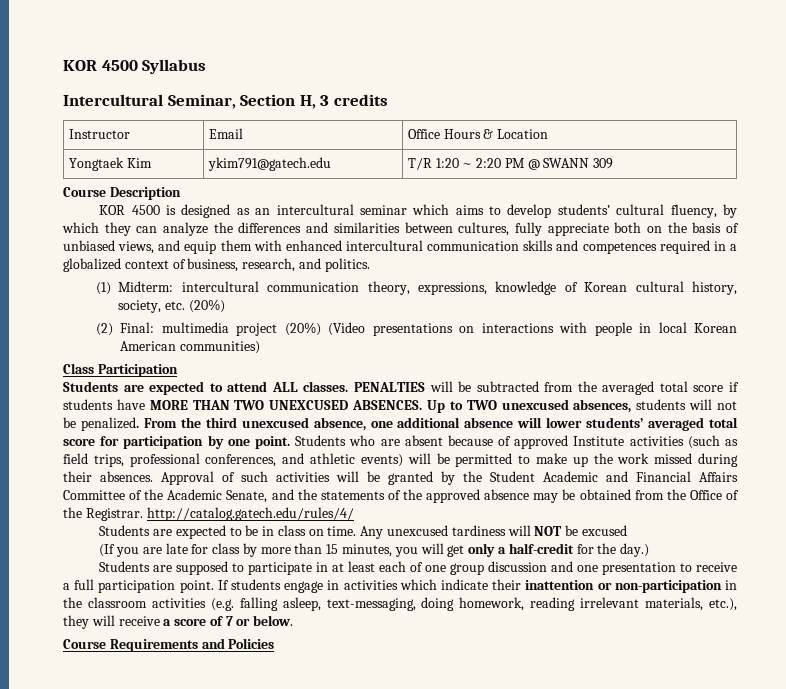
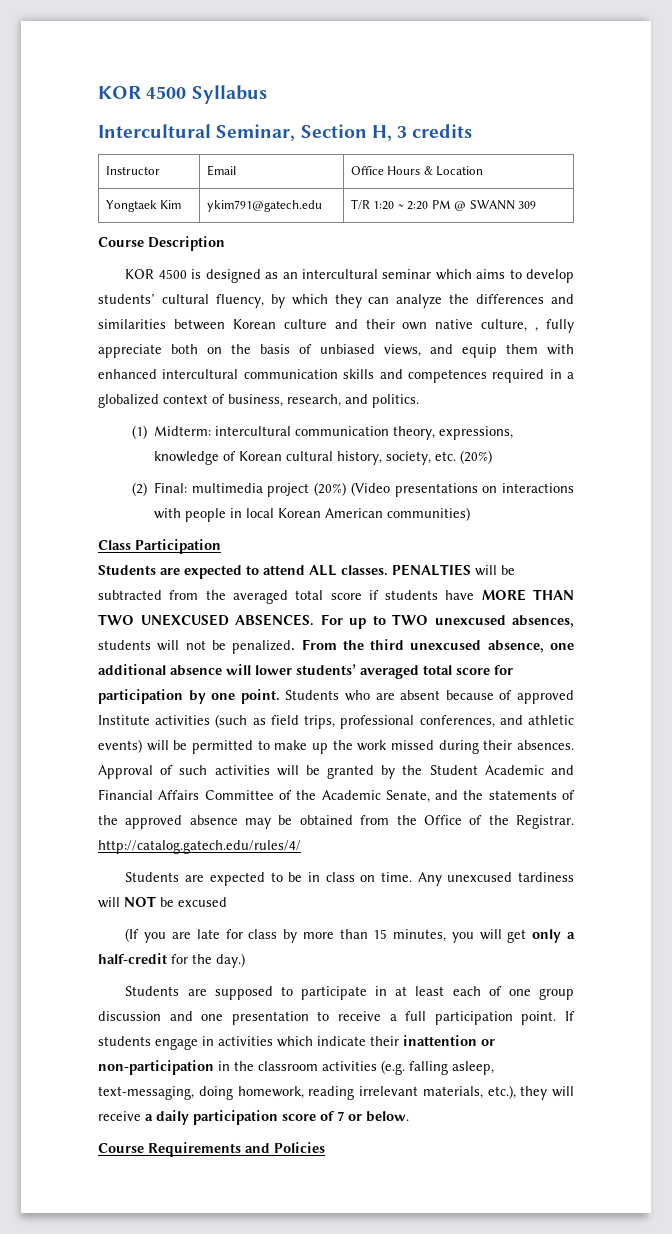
[458,222,510,236] cultures, -> [232,319,539,332] Korean culture and their own native culture, ,
[426,400,445,413] Up -> [320,614,366,629] For up
(172, 622) none -> [156,1110,278,1125] daily participation

